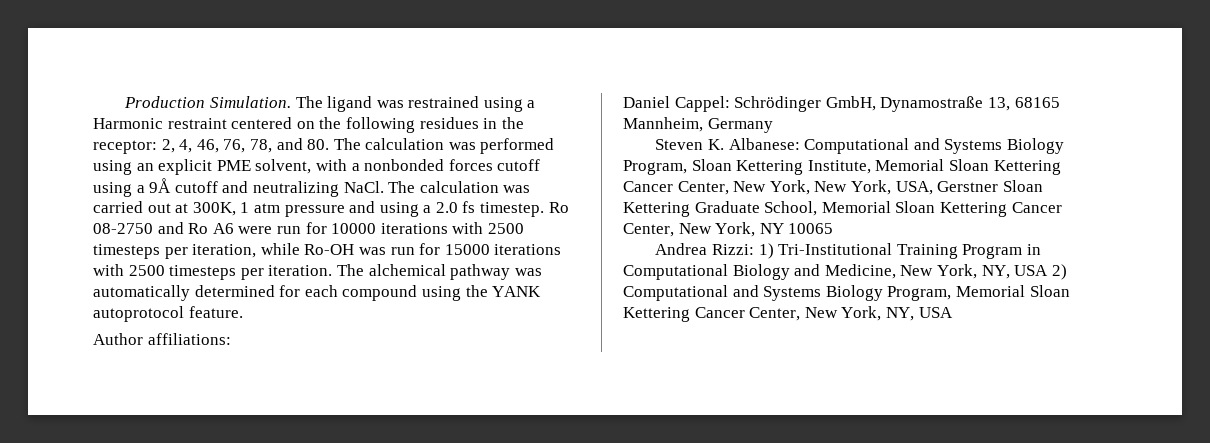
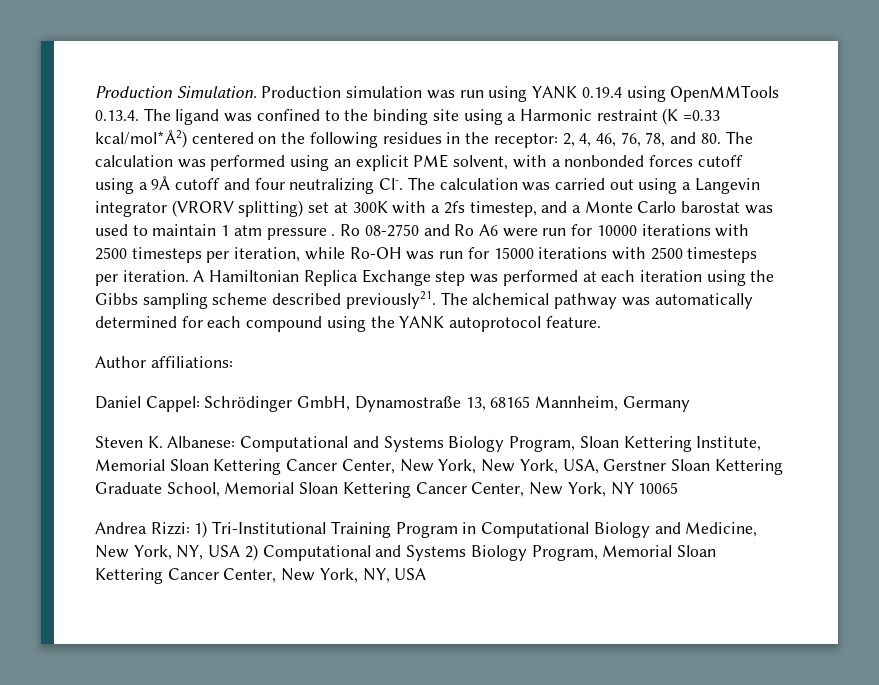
[295,96,480,112] The ligand was restrained -> [261,85,780,102] [95,108,459,125] Production simulation was run using YANK 0.19.4 using OpenMMTools 0.13.4. The ligand was confined to the binding site
(227, 123) none -> [662,108,721,125] [95,130,187,148] (K =0.33 kcal/mol*Å2)
[252,181,384,197] neutralizing NaCl. -> [254,178,404,194] four neutralizing Cl-.
[175,201,545,217] at 300K, 1 atm pressure and using a 2.0 fs timestep. -> [638,178,760,194] [95,200,773,217] [95,224,336,240] using a Langevin integrator (VRORV splitting) set at 300K with a 2fs timestep, and a Monte Carlo barostat was used to maintain 1 atm pressure .
(333, 270) none -> [193,269,775,286] [95,291,436,309] A Hamiltonian Replica Exchange step was performed at each iteration using the Gibbs sampling scheme described previously21.

